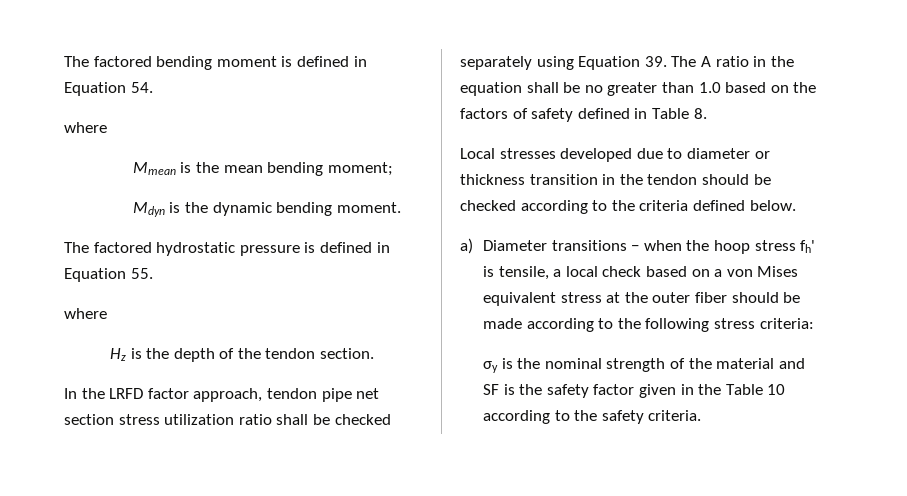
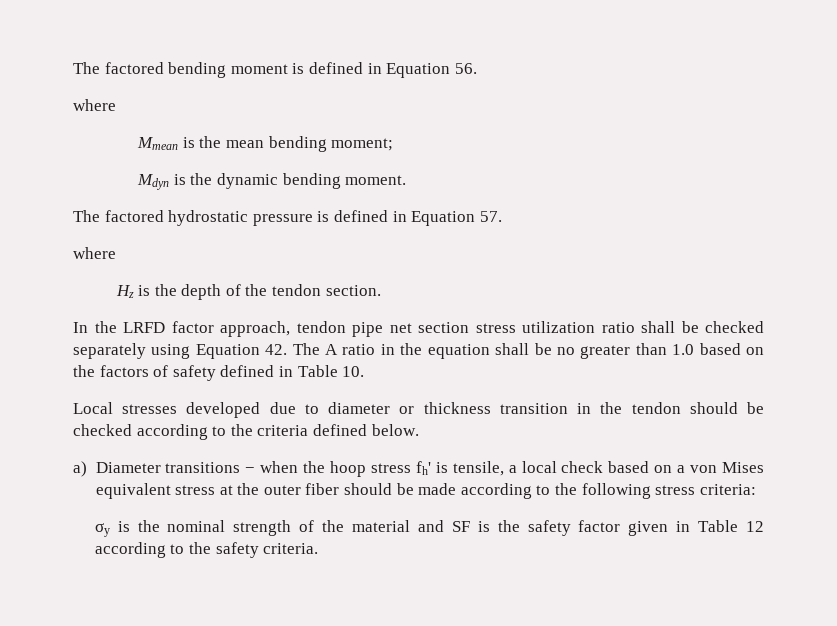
[130,82,153,93] 54. -> [454,63,477,74] 56.
[130,268,153,279] 55. -> [479,211,502,222] 57.
[644,56,667,67] 39. -> [265,344,288,355] 42.
[693,108,707,119] 8. -> [342,366,365,377] 10.
[698,384,786,395] the Table 10 -> [698,520,764,532] Table 12

